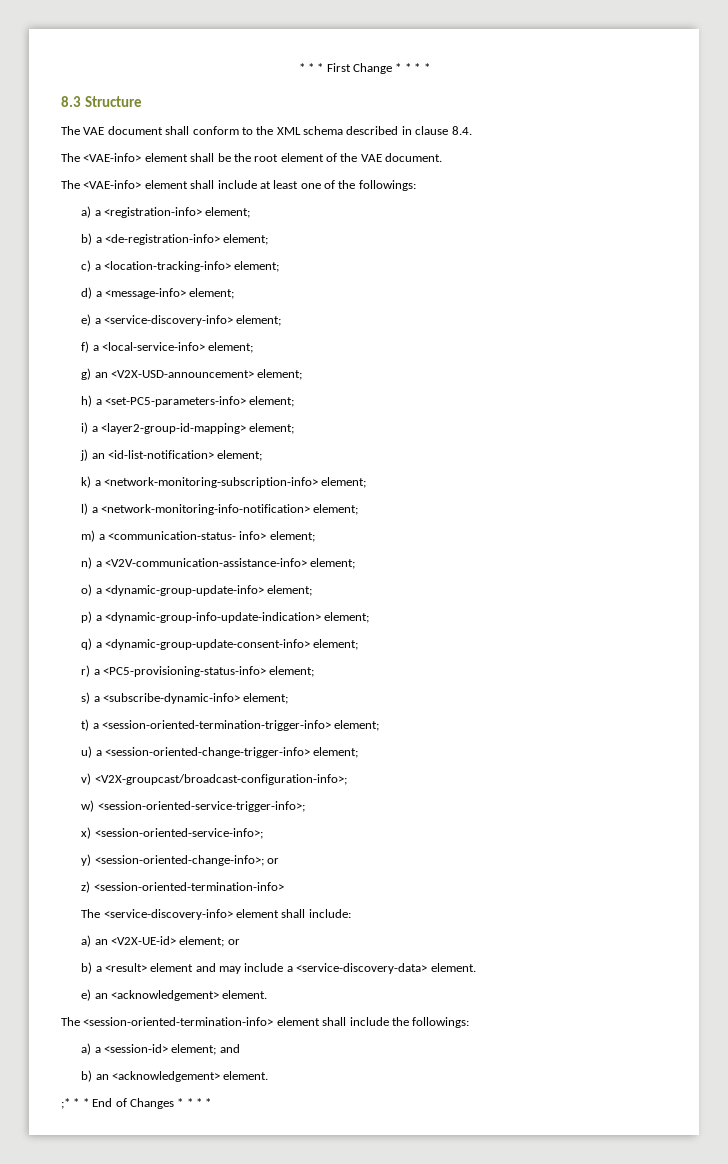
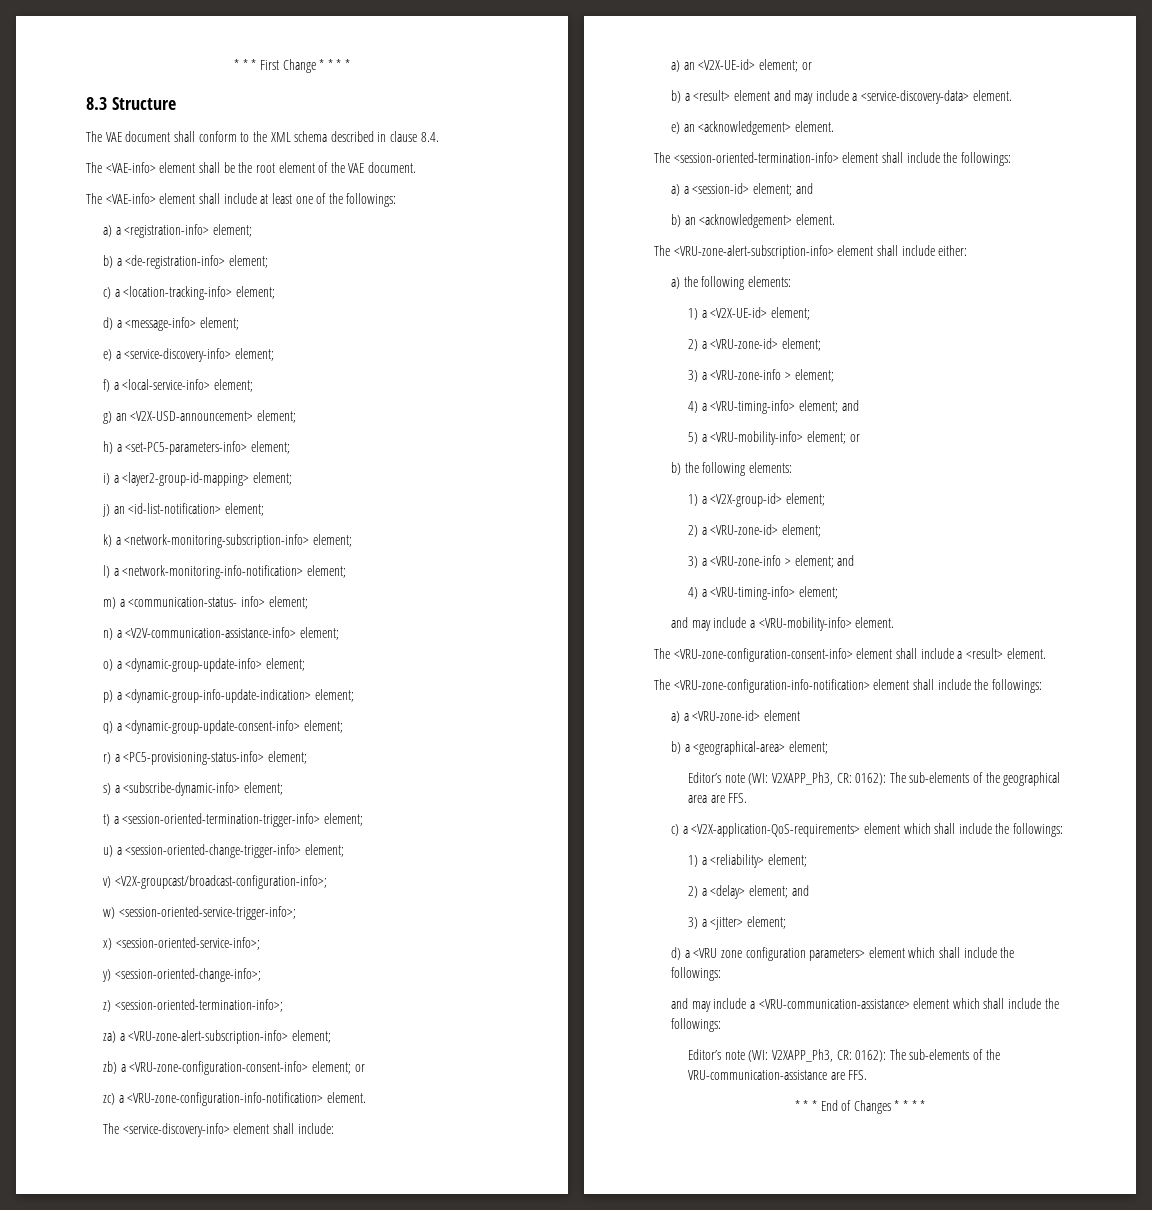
[266,858,279,864] [81,881,284,893] or // z) <session-oriented-termination-info> -> [102,999,283,1012] [102,1030,331,1044] [102,1061,365,1075] [102,1092,366,1106] // z) <session-oriented-termination-info>; // za) a <VRU-zone-alert-subscription-info> element; // zb) a <VRU-zone-configuration-consent-info> element; or // zc) a <VRU-zone-configuration-info-notification> element.
[61,1098,70,1109] ;* -> [654,245,968,259] [670,276,791,290] [687,307,810,320] [687,338,821,351] [687,369,834,382] [687,400,859,414] [687,431,860,445] [670,462,792,476] [687,493,825,507] [687,524,821,537] [687,555,855,568] [687,586,838,600] [670,617,895,631] [654,648,1046,662] [654,679,1042,693] [670,710,800,723] [670,741,828,755] [687,772,1061,786] [687,793,748,803] [670,823,1064,837] [687,854,807,868] [687,885,809,899] [687,916,786,930] [670,947,1015,961] [670,967,721,981] [670,998,1059,1012] [670,1018,721,1032] [687,1049,1000,1062] [687,1070,868,1080] [794,1100,800,1111] The <VRU-zone-alert-subscription-info> element shall include either: // a) the following elements: // 1) a <V2X-UE-id> element; // 2) a <VRU-zone-id> element; // 3) a <VRU-zone-info > element; // 4) a <VRU-timing-info> element; and // 5) a <VRU-mobility-info> element; or // b) the following elements: // 1) a <V2X-group-id> element; // 2) a <VRU-zone-id> element; // 3) a <VRU-zone-info > element; and // 4) a <VRU-timing-info> element; // and may include a <VRU-mobility-info> element. // The <VRU-zone-configuration-consent-info> element shall include a <result> element. // The <VRU-zone-configuration-info-notification> element shall include the followings: // a) a <VRU-zone-id> element // b) a <geographical-area> element; // Editor’s note (WI: V2XAPP_Ph3, CR: 0162): The sub-elements of the geographical area are FFS. // c) a <V2X-application-QoS-requirements> element which shall include the followings: // 1) a <reliability> element; // 2) a <delay> element; and // 3) a <jitter> element; // d) a <VRU zone configuration parameters> element which shall include the followings: // and may include a <VRU-communication-assistance> element which shall include the followings: // Editor’s note (WI: V2XAPP_Ph3, CR: 0162): The sub-elements of the VRU-communication-assistance are FFS. // *

